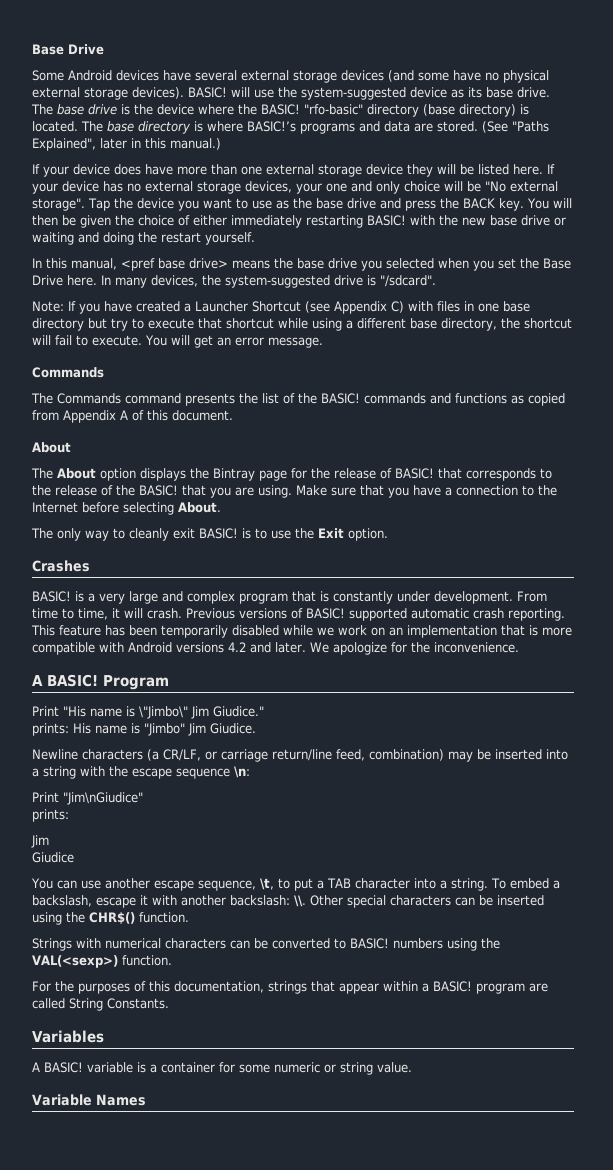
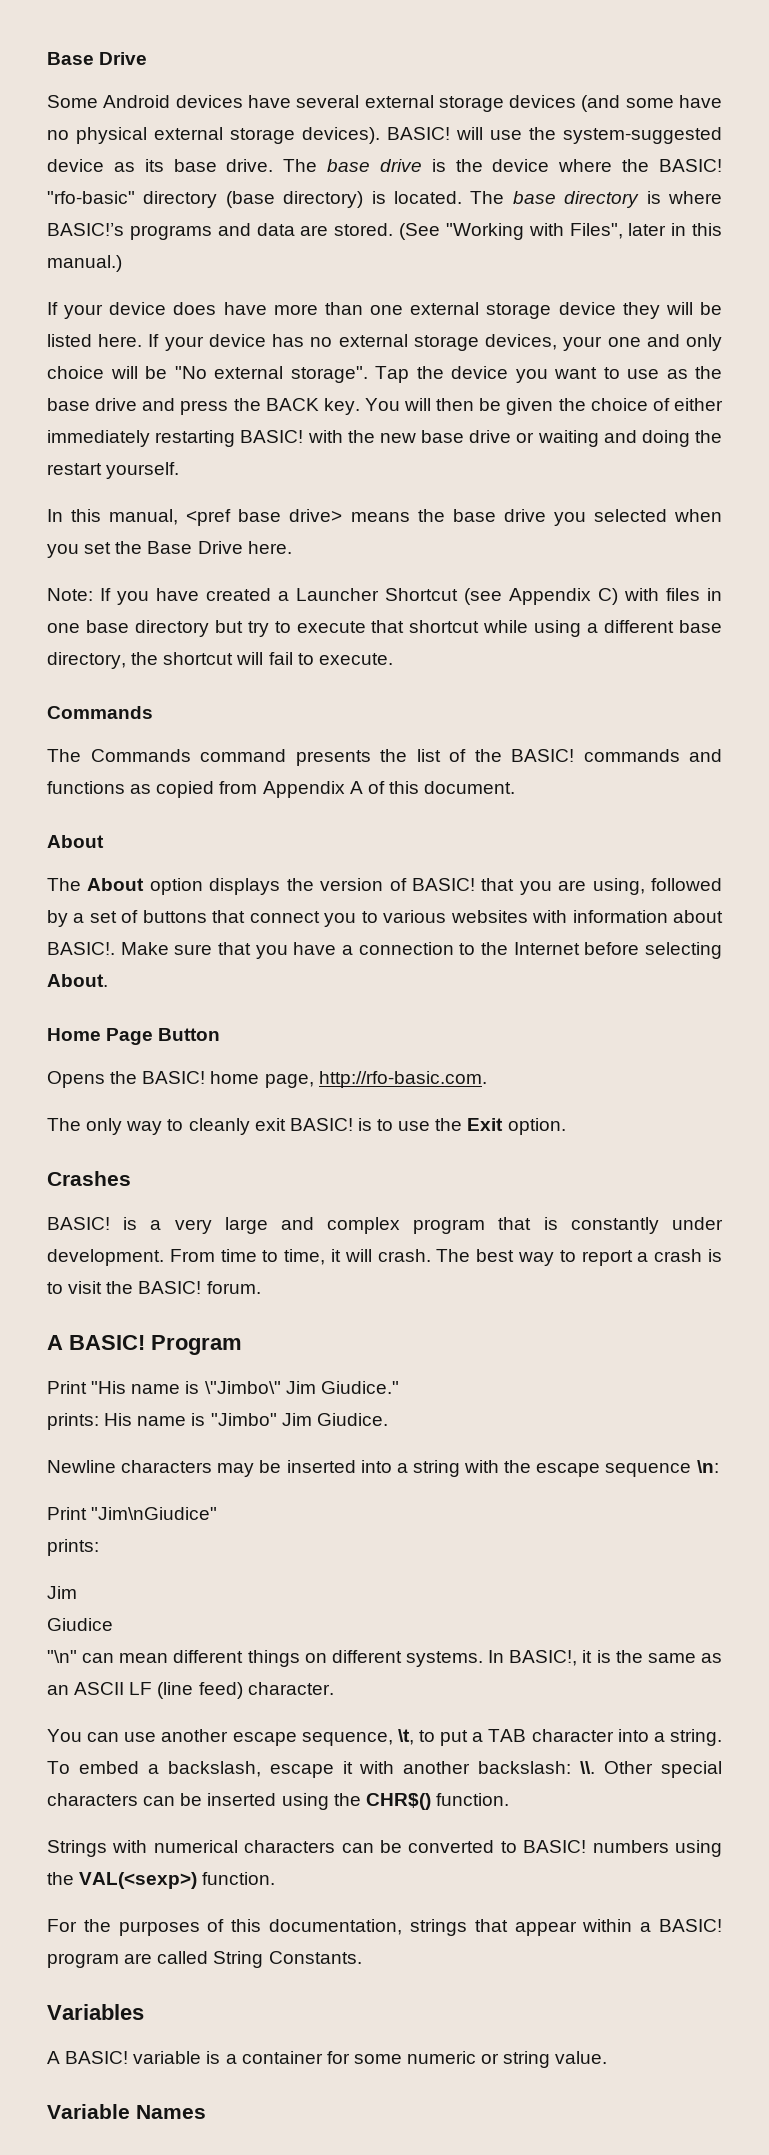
[512,121,549,132] [32,138,96,151] "Paths Explained", -> [445,223,623,240] "Working with Files",
[101,275,436,288] In many devices, the system-suggested drive is "/sdcard". -> (292, 547) none
[145,335,323,348] You will get an error message. -> (393, 659) none
[213,468,552,481] [32,485,292,498] Bintray page for the release of BASIC! that corresponds to the release of the BASIC! that you are using. -> [320,878,723,895] [47,910,723,927] [47,942,115,955] version of BASIC! that you are using, followed by a set of buttons that connect you to various websites with information about BASIC!.
(221, 507) none -> [47,1028,221,1045] [47,1071,487,1088] // Home Page Button // Opens the BASIC! home page, http://rfo-basic.com.
[186,608,565,621] [31,625,572,638] [32,642,519,655] Previous versions of BASIC! supported automatic crash reporting. This feature has been temporarily disabled while we work on an implementation that is more compatible with Android versions 4.2 and later. We apologize for the inconvenience. -> [436,1249,722,1266] [47,1281,261,1294] The best way to report a crash is to visit the BASIC! forum.
[147,749,444,762] (a CR/LF, or carriage return/line feed, combination) -> (213, 1466) none
(74, 857) none -> [47,1650,722,1667] [47,1682,334,1699] // "\n" can mean different things on different systems. In BASIC!, it is the same as an ASCII LF (line feed) character.

